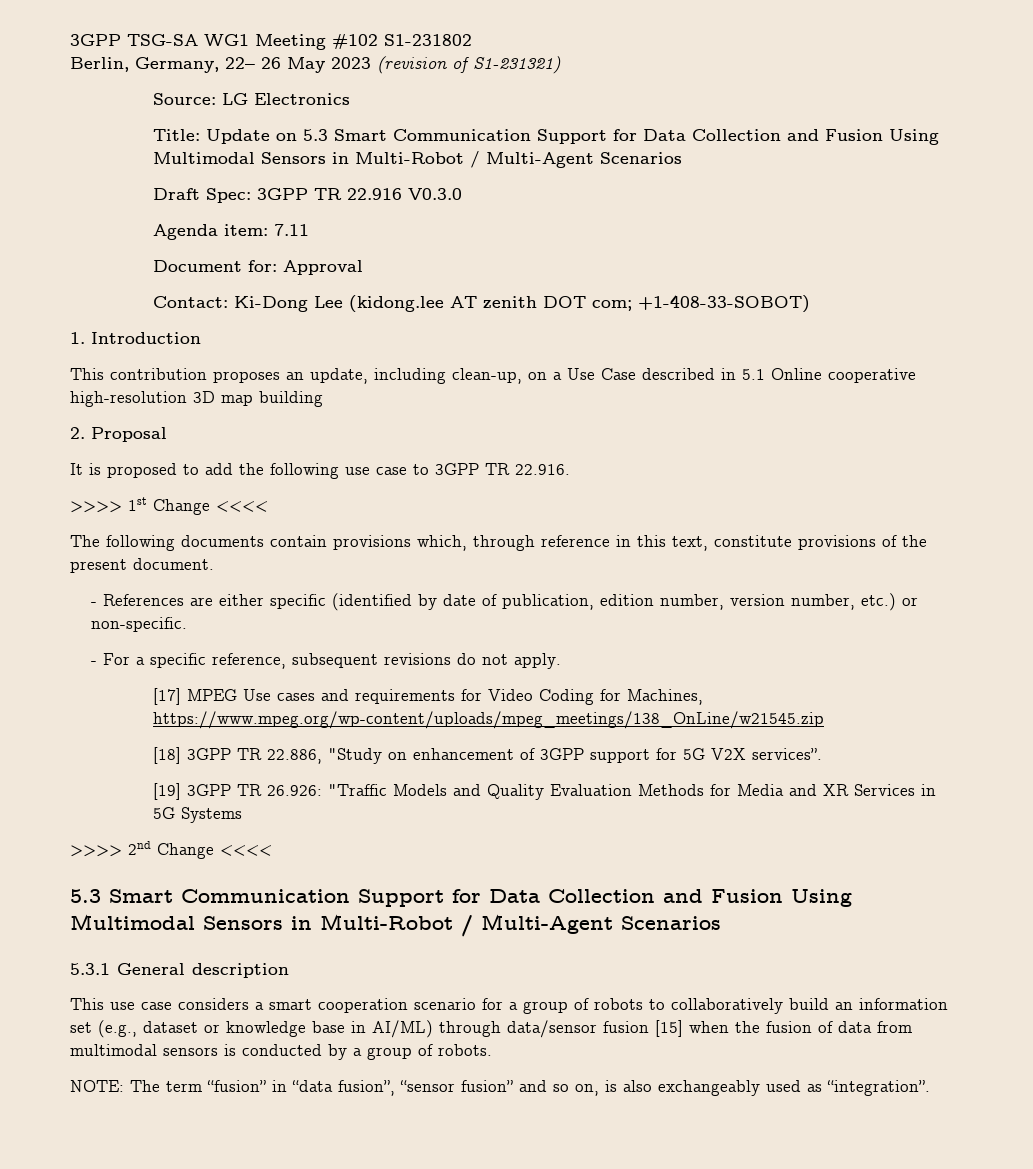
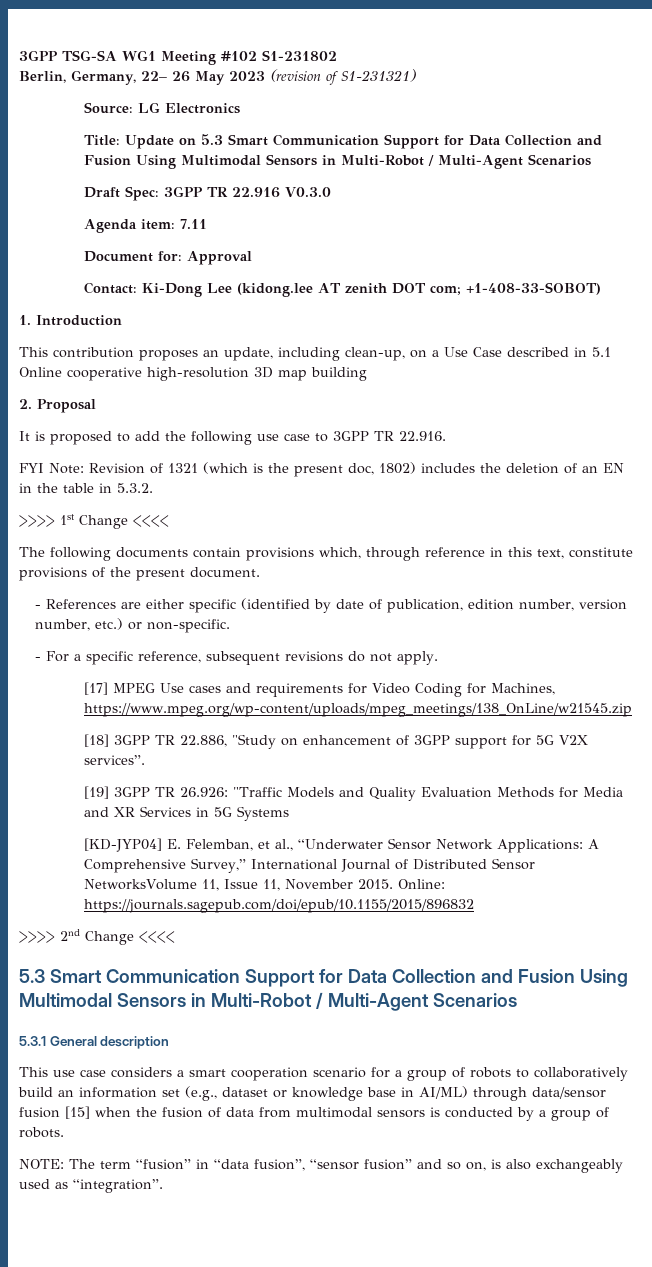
(570, 469) none -> [19,462,624,477] [19,483,153,493] // FYI Note: Revision of 1321 (which is the present doc, 1802) includes the deletion of an EN in the table in 5.3.2.
(242, 815) none -> [84,838,600,853] [84,858,536,873] [84,879,446,891] [84,899,475,913] // [KD-JYP04] E. Felemban, et al., “Underwater Sensor Network Applications: A Comprehensive Survey,” International Journal of Distributed Sensor NetworksVolume 11, Issue 11, November 2015. Online: https://journals.sagepub.com/doi/epub/10.1155/2015/896832

